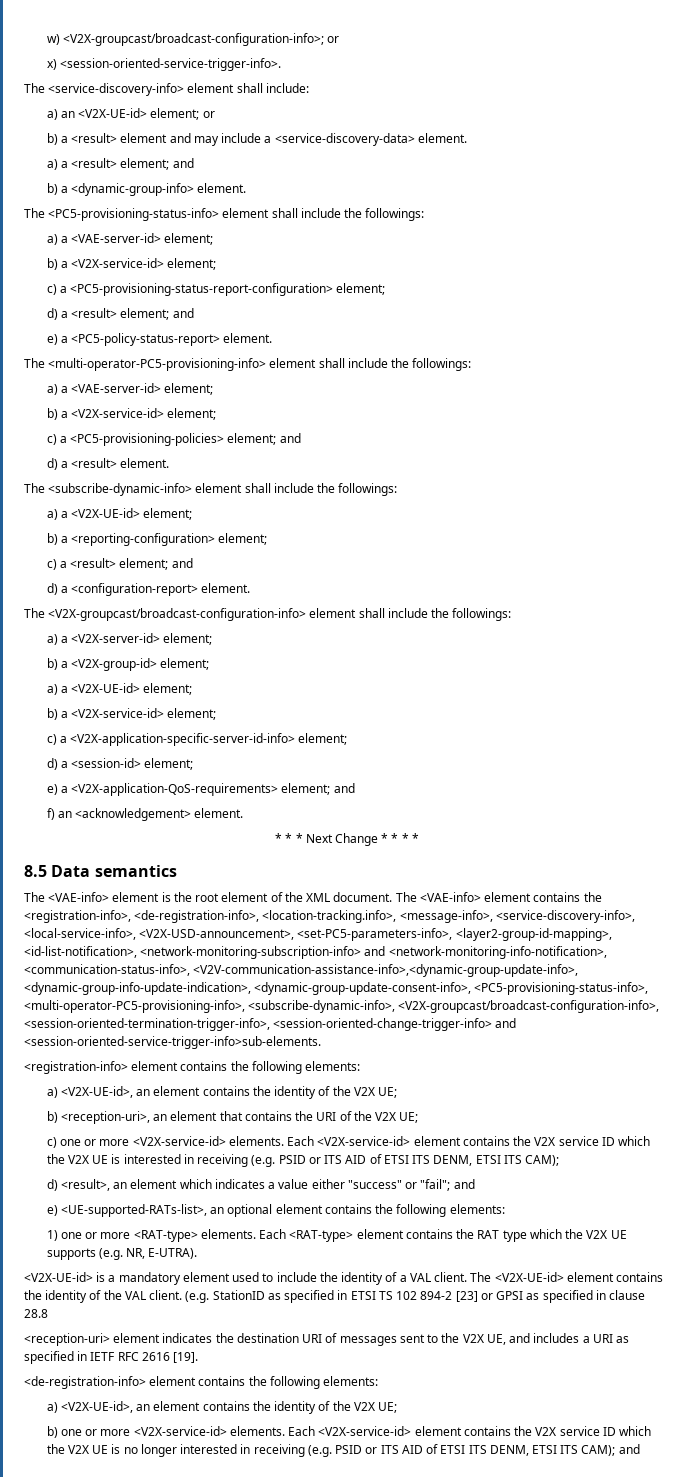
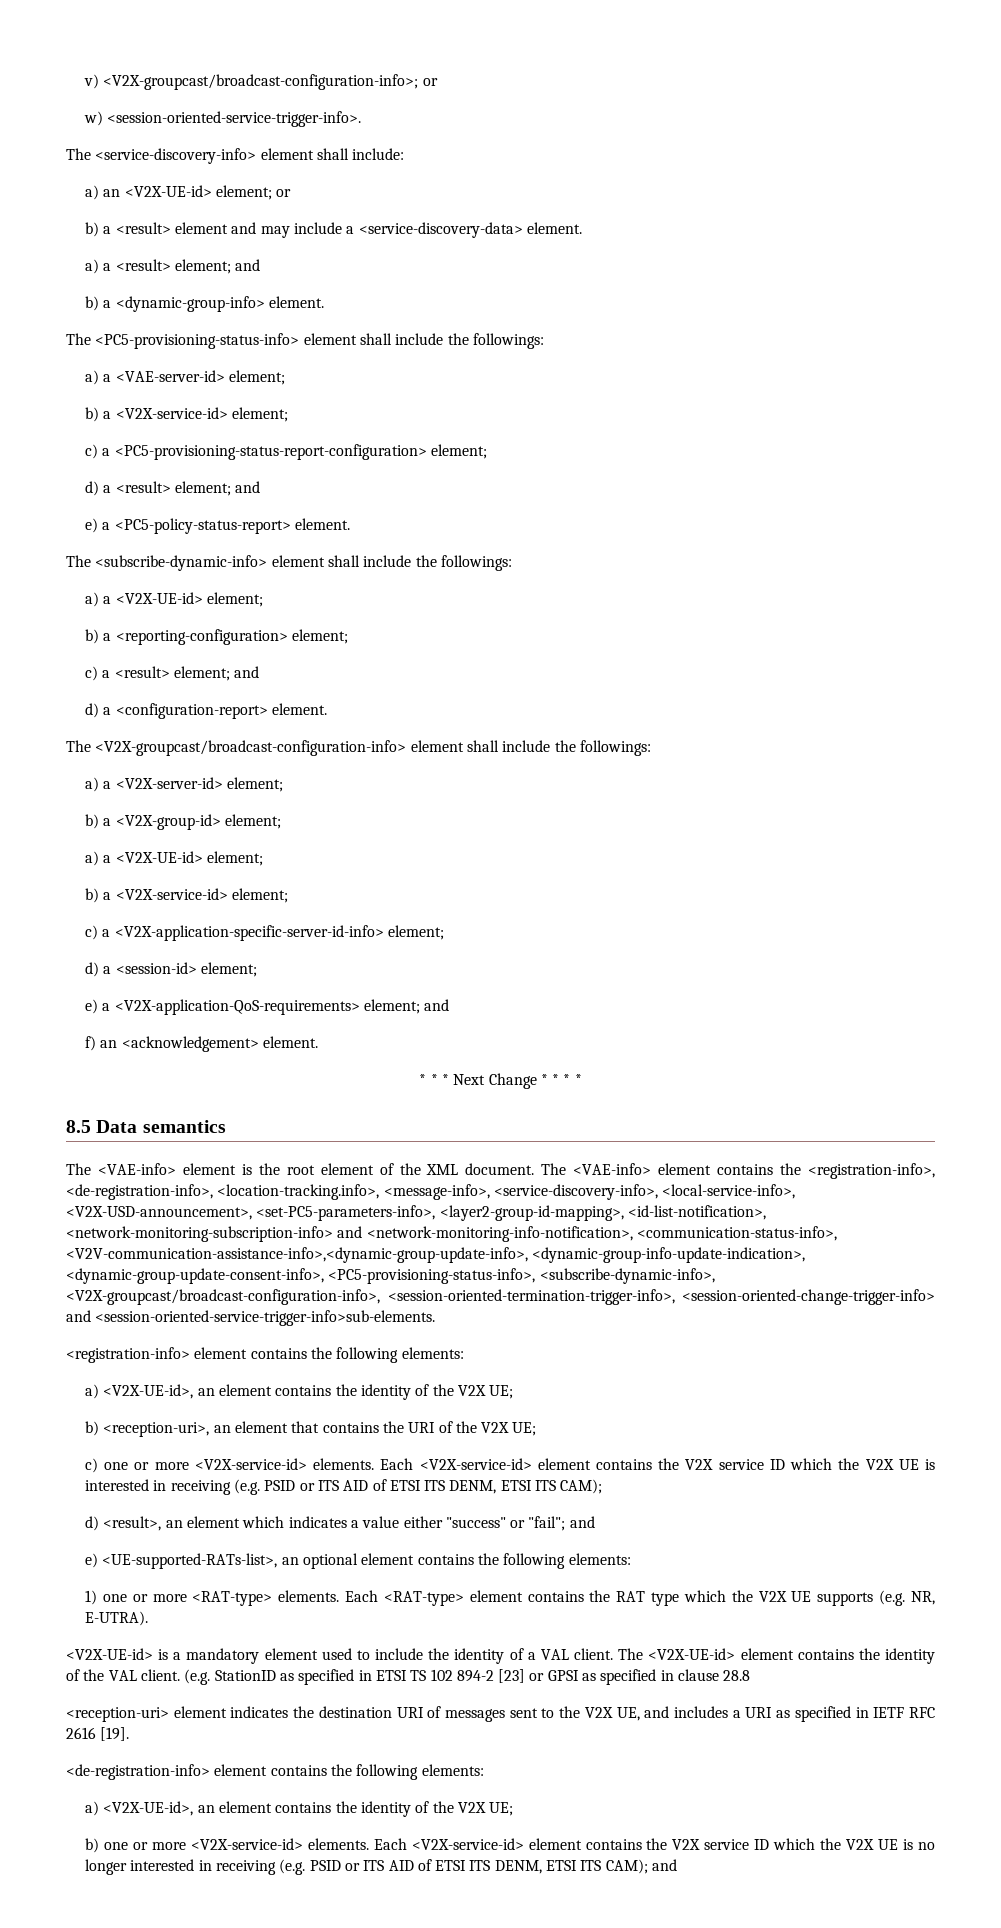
[46,34,60,45] w) -> [83,74,99,89] v)
[46,59,57,70] x) -> [83,111,103,126] w)
[24,358,472,371] [46,383,214,395] [46,408,217,420] [46,433,301,446] [46,458,170,470] // The <multi-operator-PC5-provisioning-info> element shall include the followings: // a) a <VAE-server-id> element; // b) a <V2X-service-id> element; // c) a <PC5-provisioning-policies> element; and // d) a <result> element. -> (350, 524) none
[24,1000,245,1013] <multi-operator-PC5-provisioning-info>, -> (536, 1276) none

